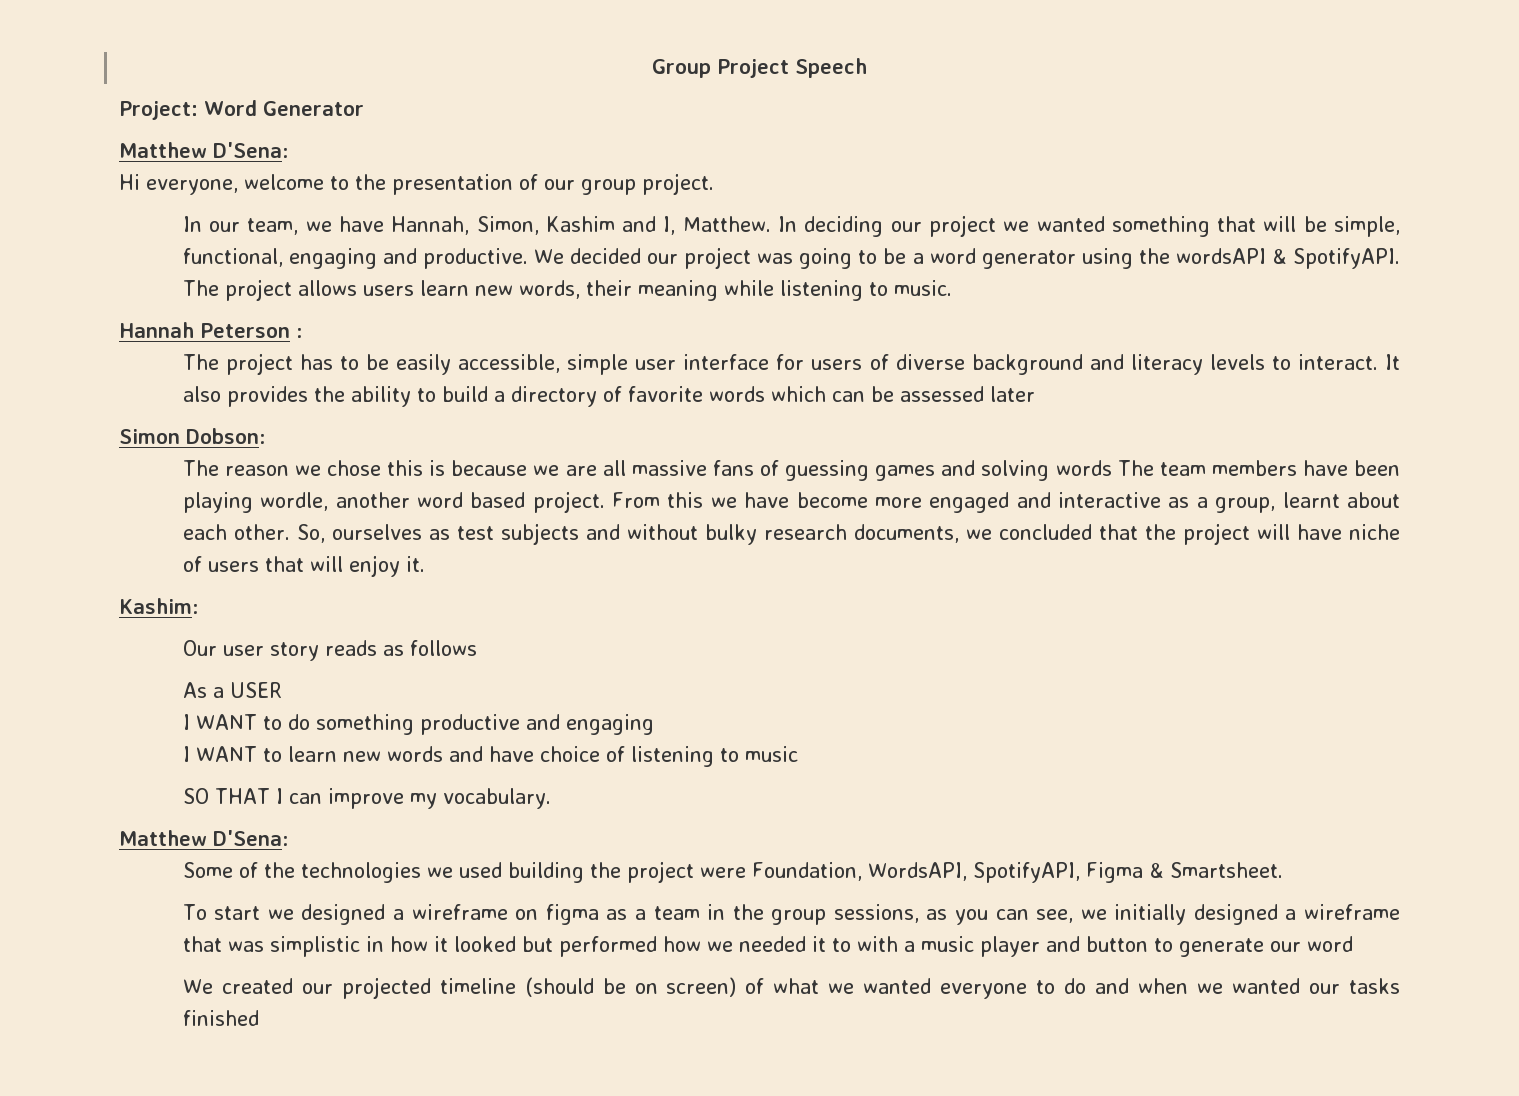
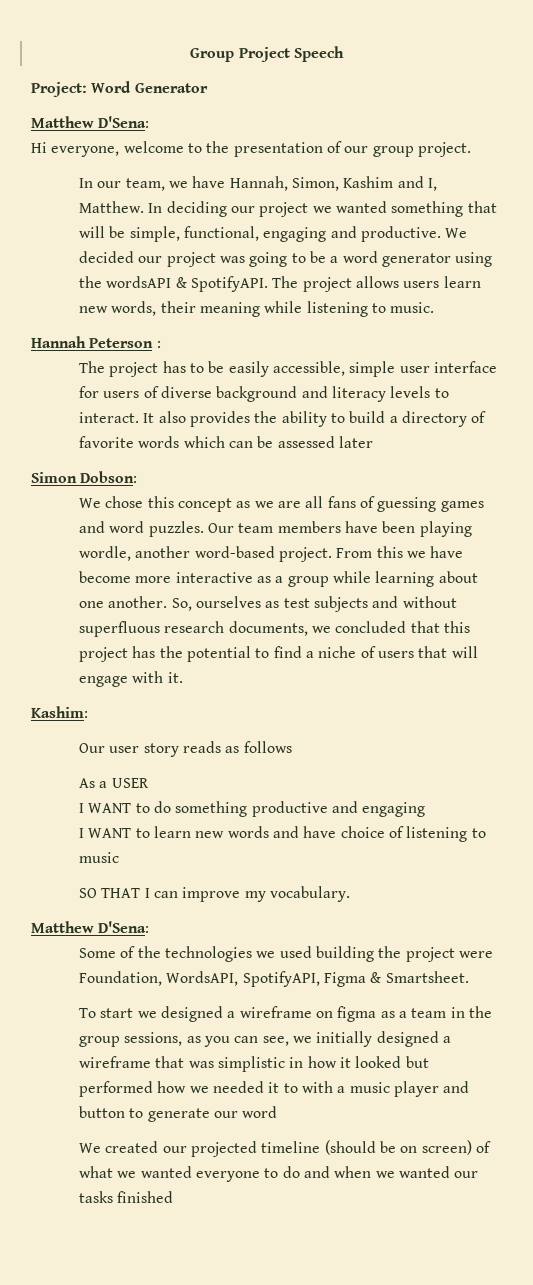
[182,460,528,476] The reason we chose this is because -> [79,496,251,512] We chose this concept as
[631,460,707,476] massive -> (324, 502) none
[981,460,1154,481] solving words The -> [109,521,234,537] word puzzles. Our
[416,492,526,508] word based -> [194,546,275,558] word-based
[929,492,1051,513] engaged and -> (172, 579) none
[1215,492,1401,513] [182,524,290,540] group, learnt about each other. -> [287,571,478,587] [79,596,168,608] group while learning about one another.
[704,524,757,545] bulky -> [79,621,161,637] superfluous
[1144,523,1342,545] the project will have -> [443,621,470,633] [79,646,314,662] this project has the potential to find a
[348,555,400,577] enjoy -> [79,671,164,687] engage with

